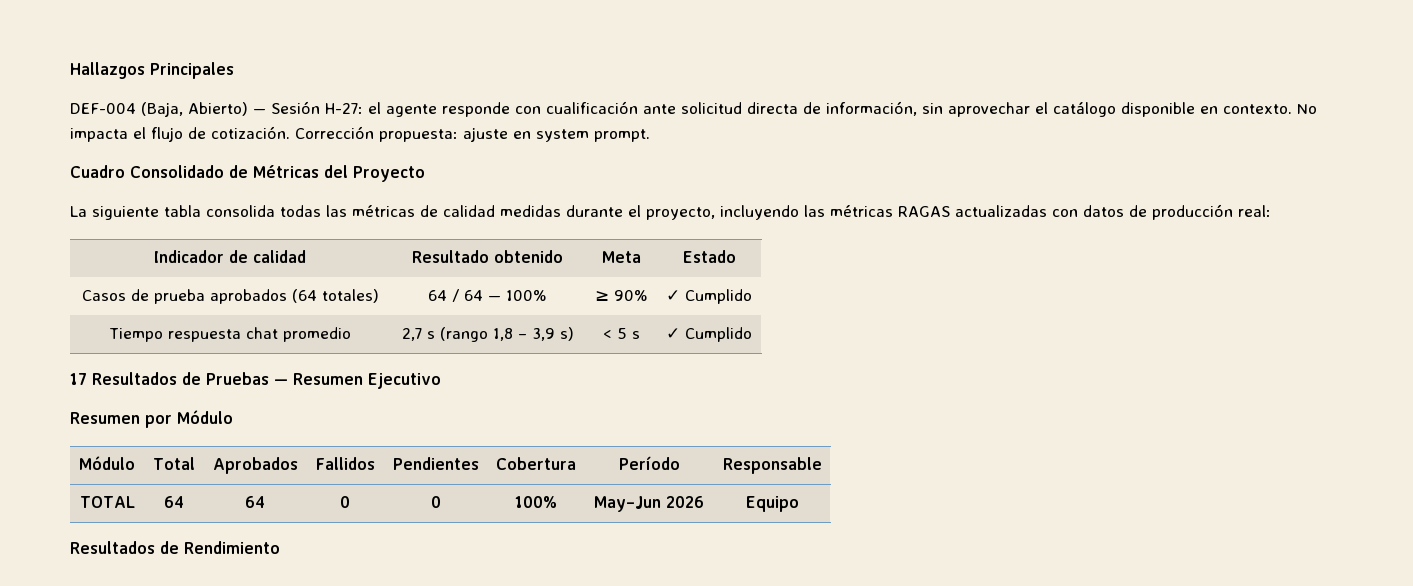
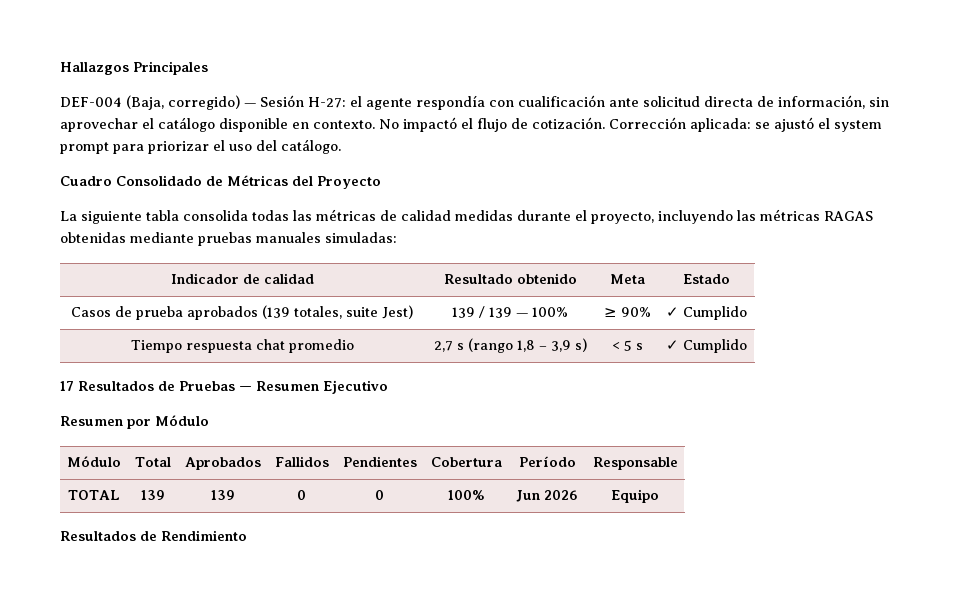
[188,102,248,116] Abierto) -> [168,95,240,110] corregido)
[442,102,510,117] responde -> [416,95,485,110] respondía
[70,128,128,142] impacta -> [403,117,457,132] impactó
[379,127,650,142] propuesta: ajuste en system prompt. -> [690,117,882,132] [60,139,341,154] aplicada: se ajustó el system prompt para priorizar el uso del catálogo.
[955,204,1271,220] actualizadas con datos de producción real: -> [60,232,397,246] obtenidas mediante pruebas manuales simuladas:
[291,289,379,303] [428,289,483,302] (64 totales) | 64 / 64 -> [262,305,413,319] [452,306,512,318] (139 totales, suite Jest) | 139 / 139
[163,496,184,508] [245,496,265,508] 64 | 64 -> [140,490,165,500] [210,490,235,500] 139 | 139
[593,496,661,512] May–Jun -> [516,490,540,502] Jun

